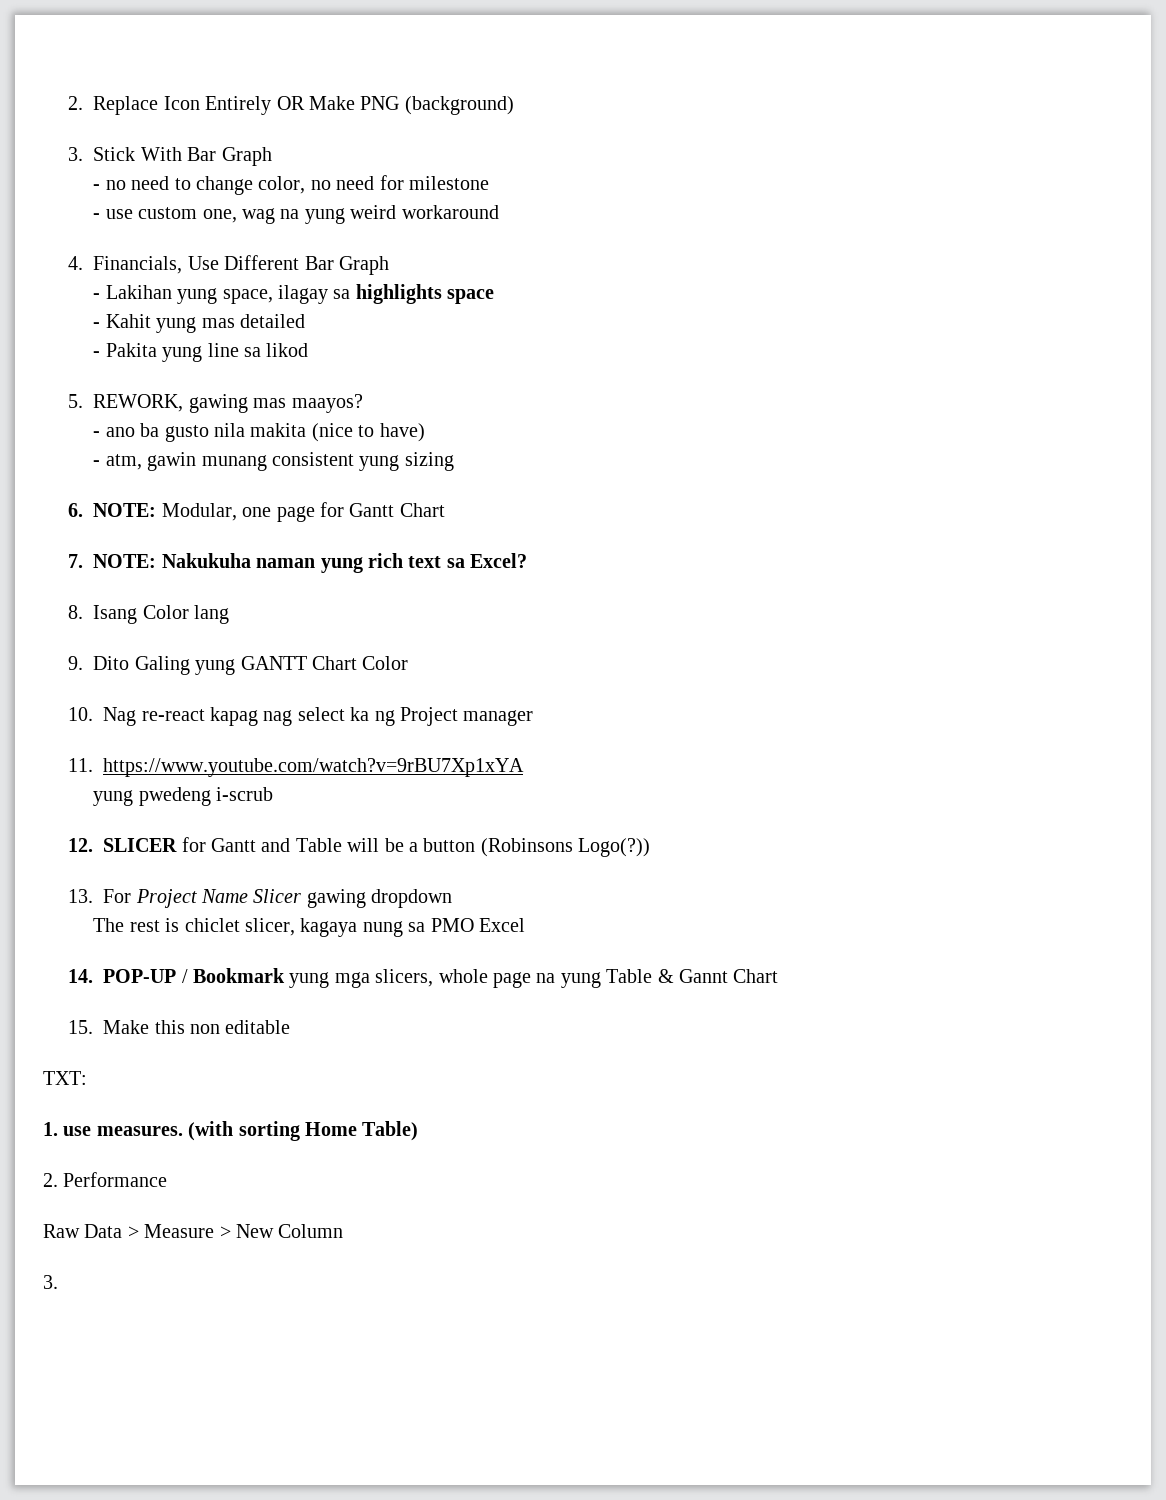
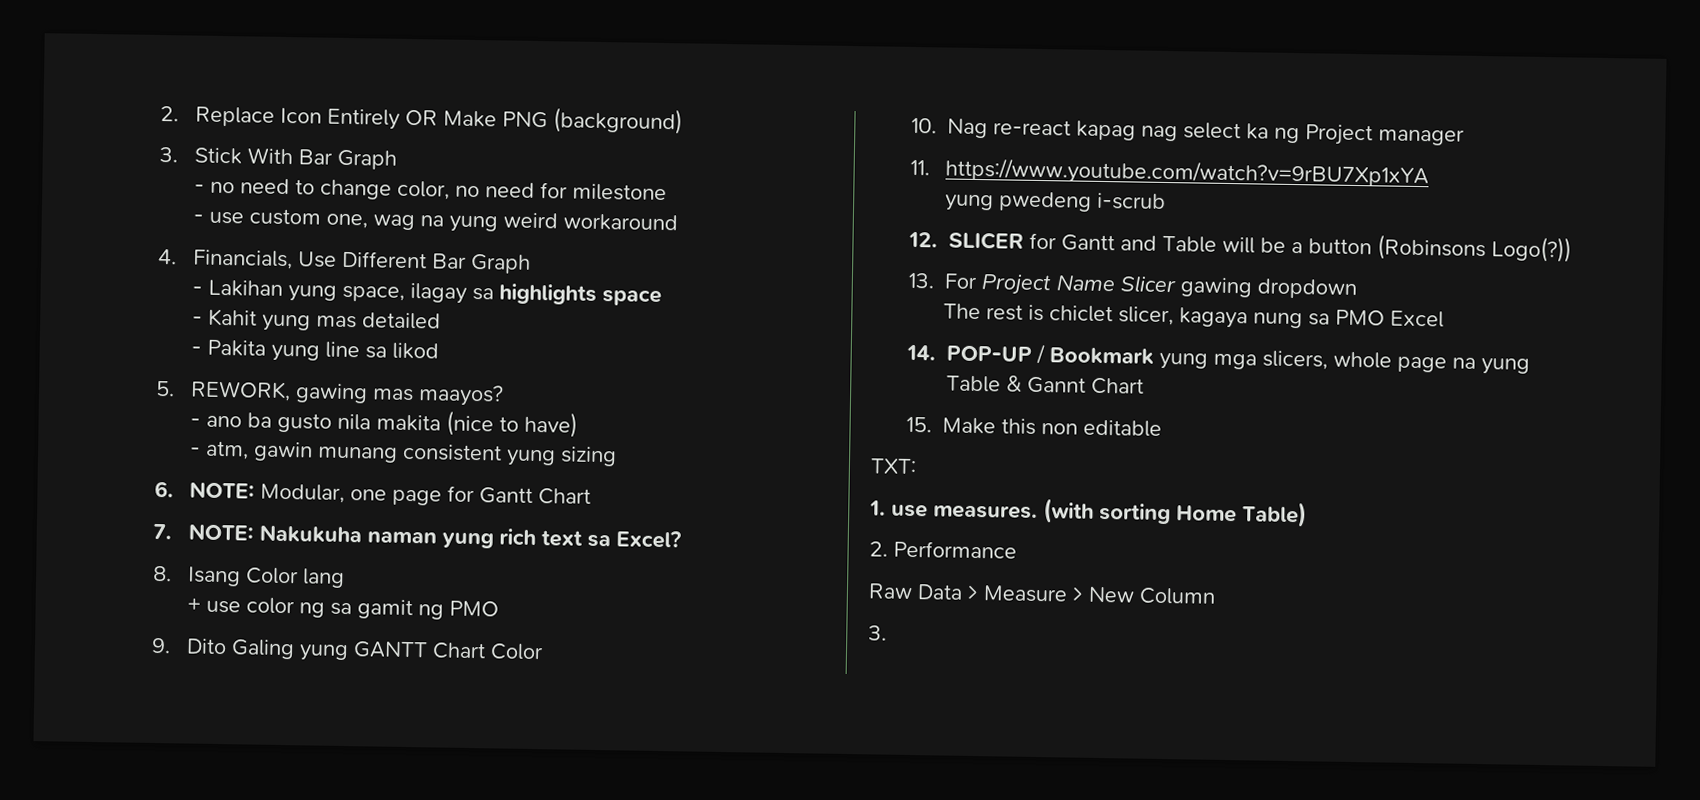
(230, 614) none -> [187,597,500,620] // + use color ng sa gamit ng PMO

